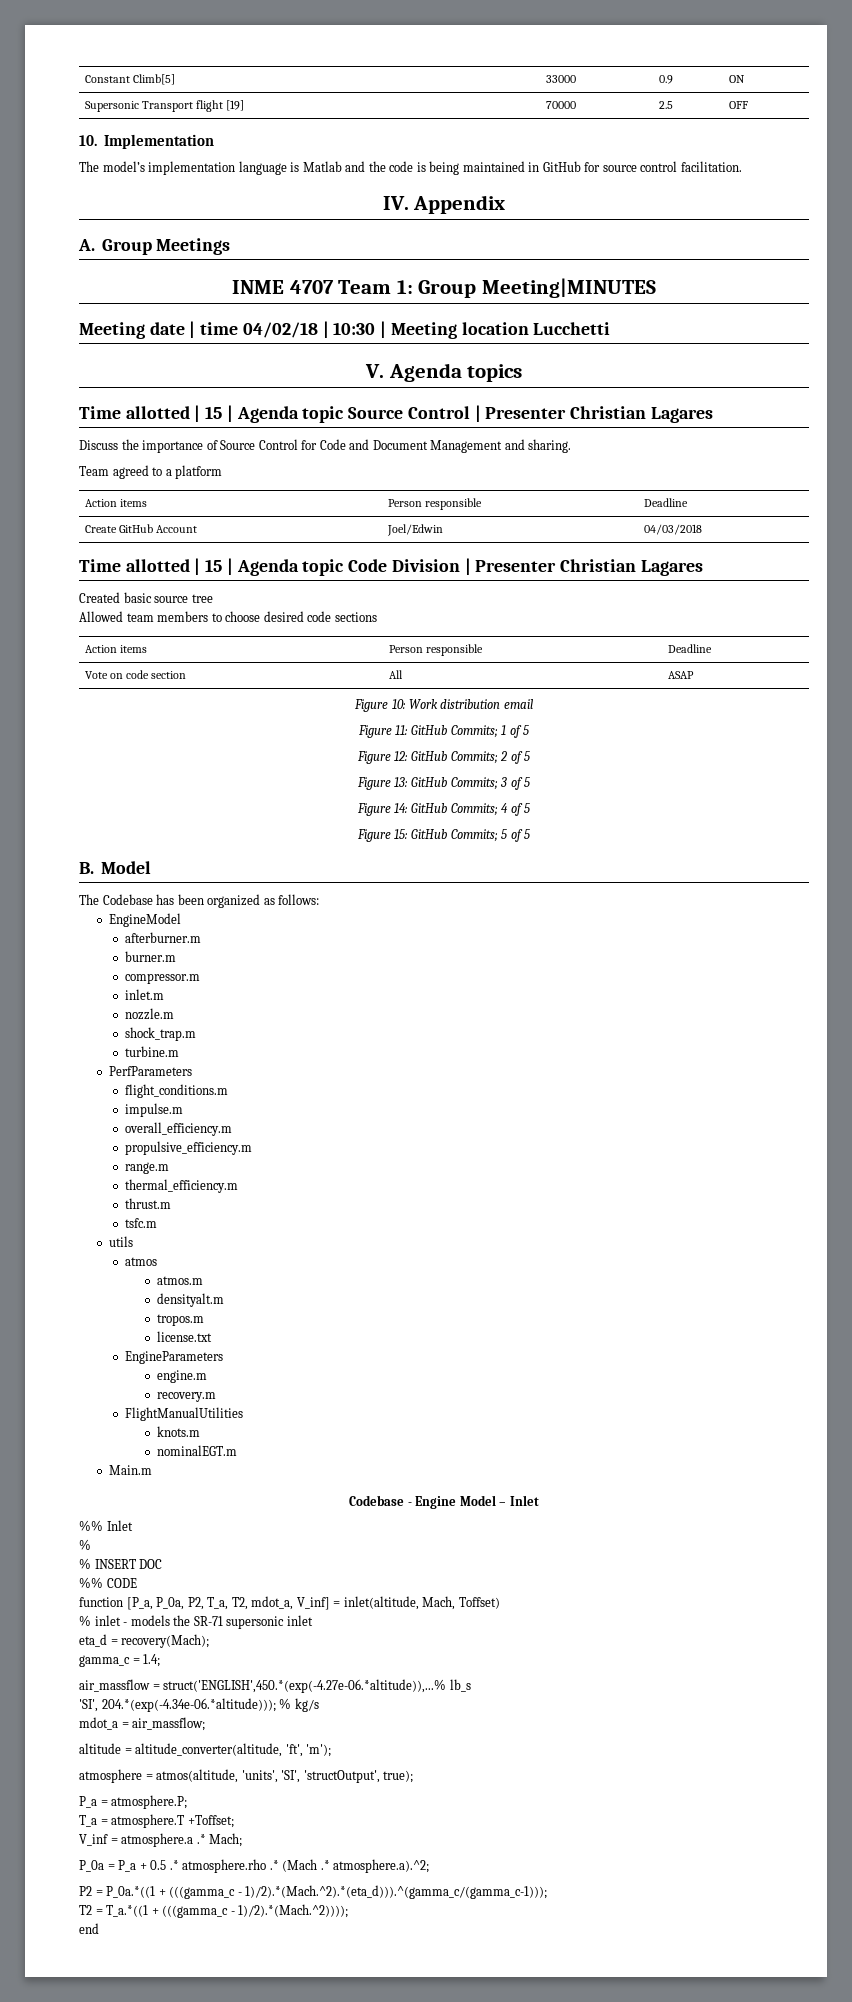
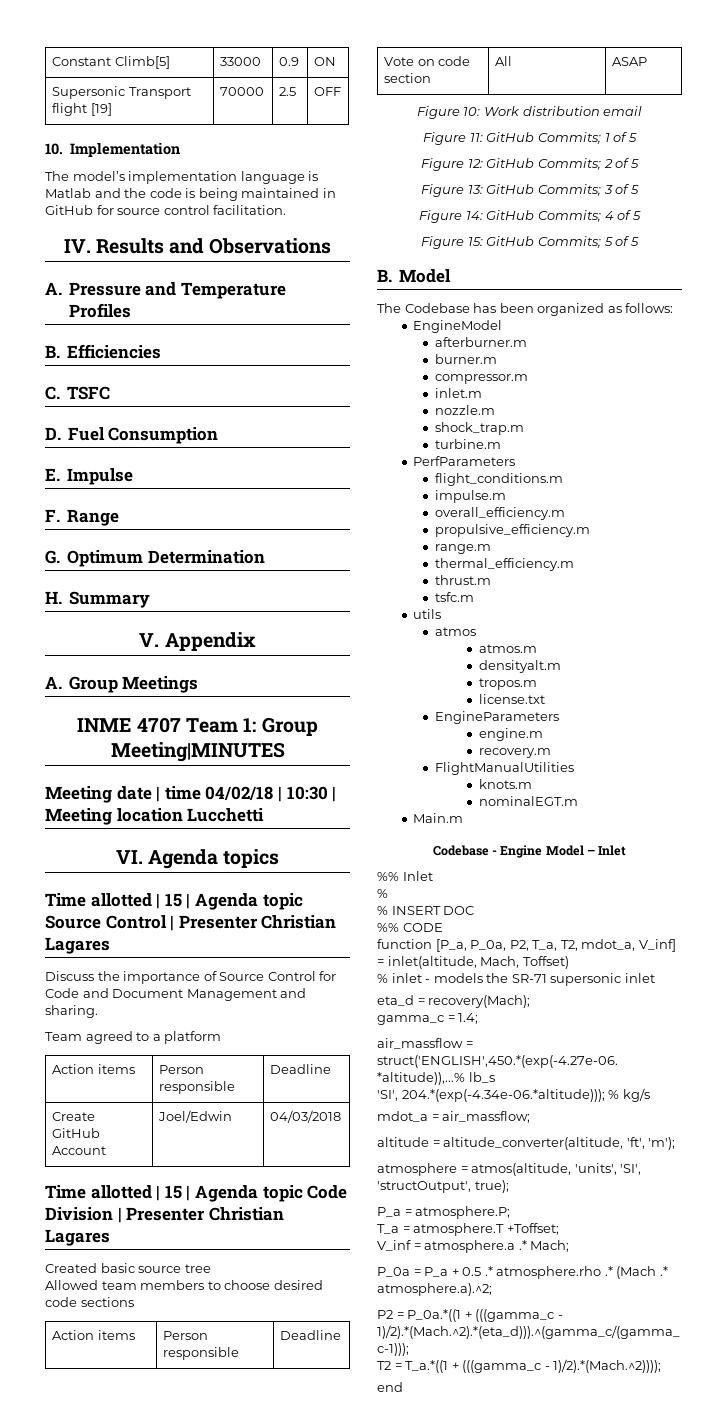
(409, 203) none -> [95,238,332,254] [45,282,286,299] [68,303,131,318] [45,344,161,359] [45,386,110,400] [45,427,219,444] [45,468,133,485] [45,509,119,526] [45,550,265,567] [45,591,150,608] [139,633,160,647] Results and Observations // A. Pressure and Temperature Profiles // B. Efficiencies // C. TSFC // D. Fuel Consumption // E. Impulse // F. Range // G. Optimum Determination // H. Summary // V.
[364,364,384,378] V. -> [115,850,143,864] VI.

